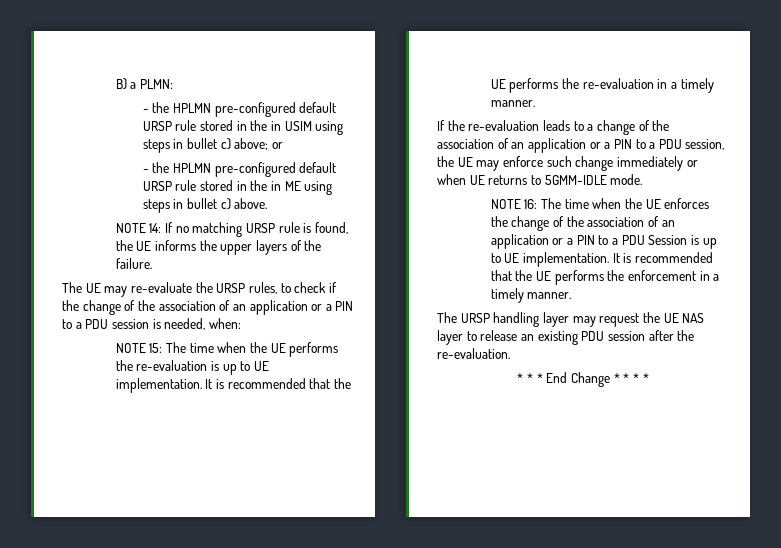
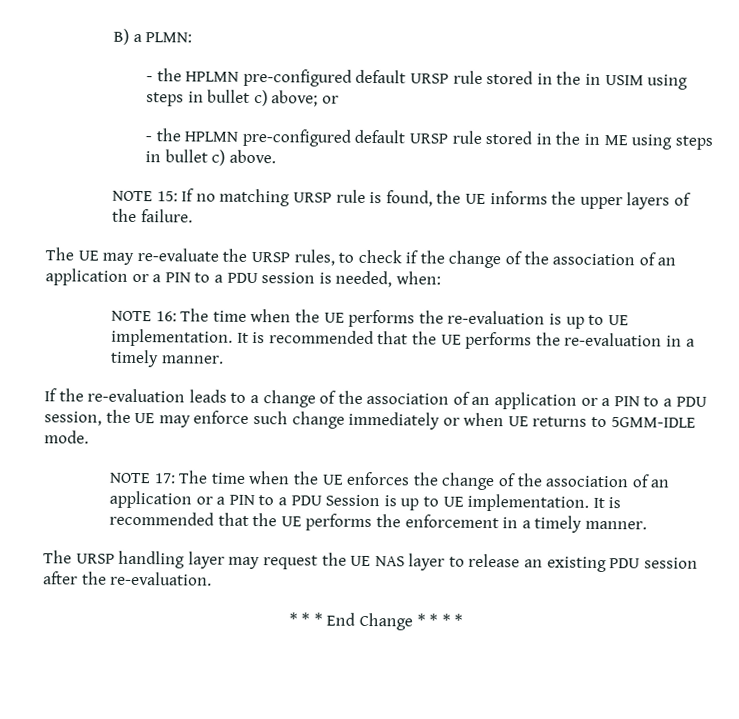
[149,223,162,233] 14: -> [156,191,178,202] 15:
[149,343,163,353] 15: -> [155,311,177,322] 16:
[524,199,538,209] 16: -> [153,473,176,484] 17:

